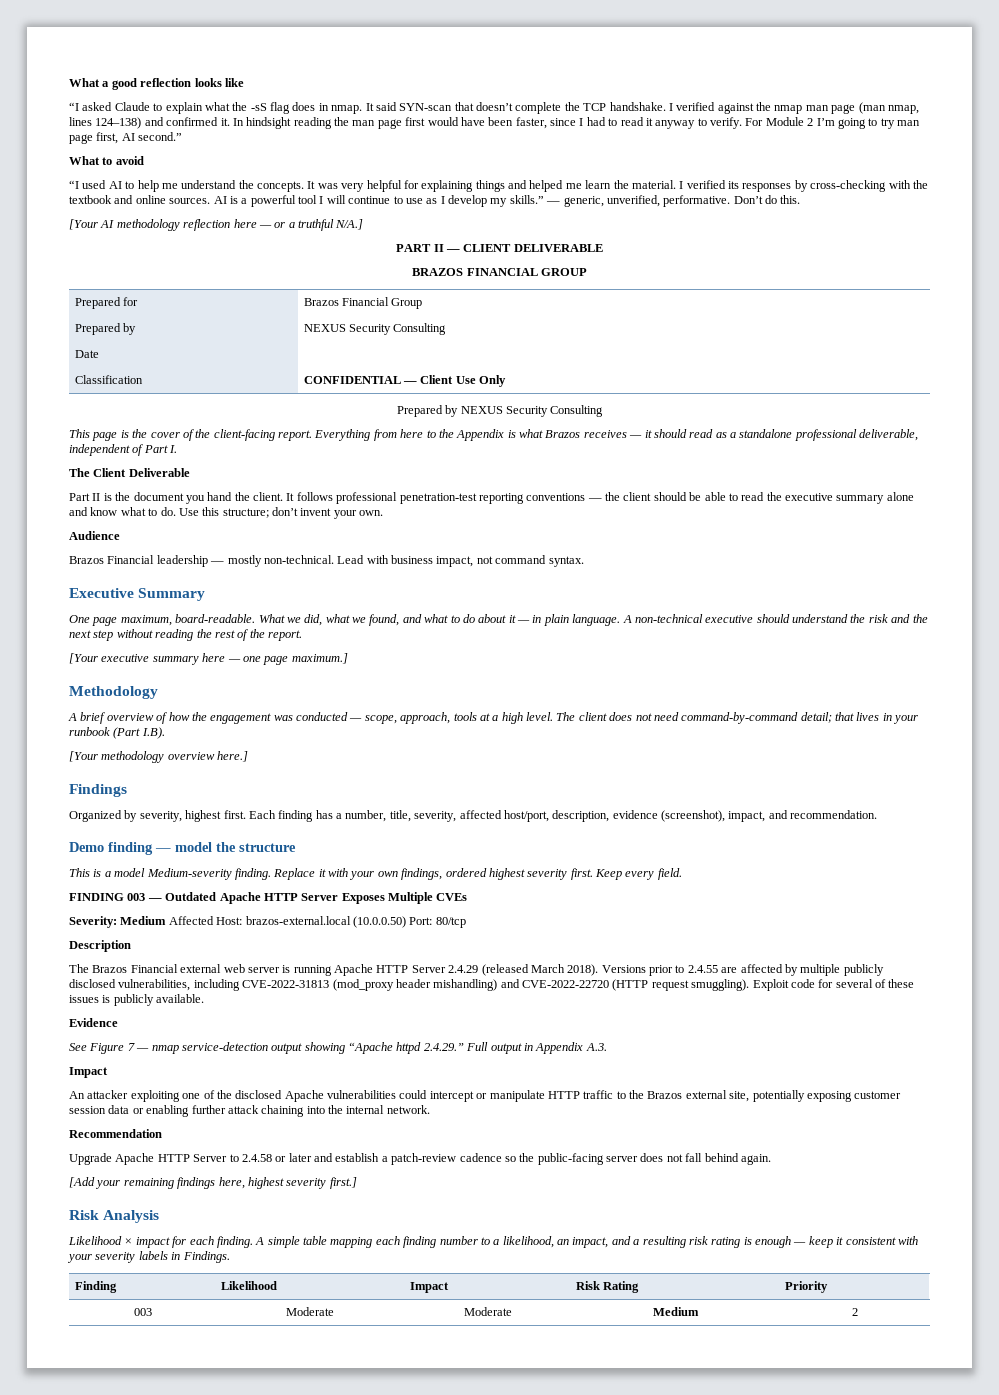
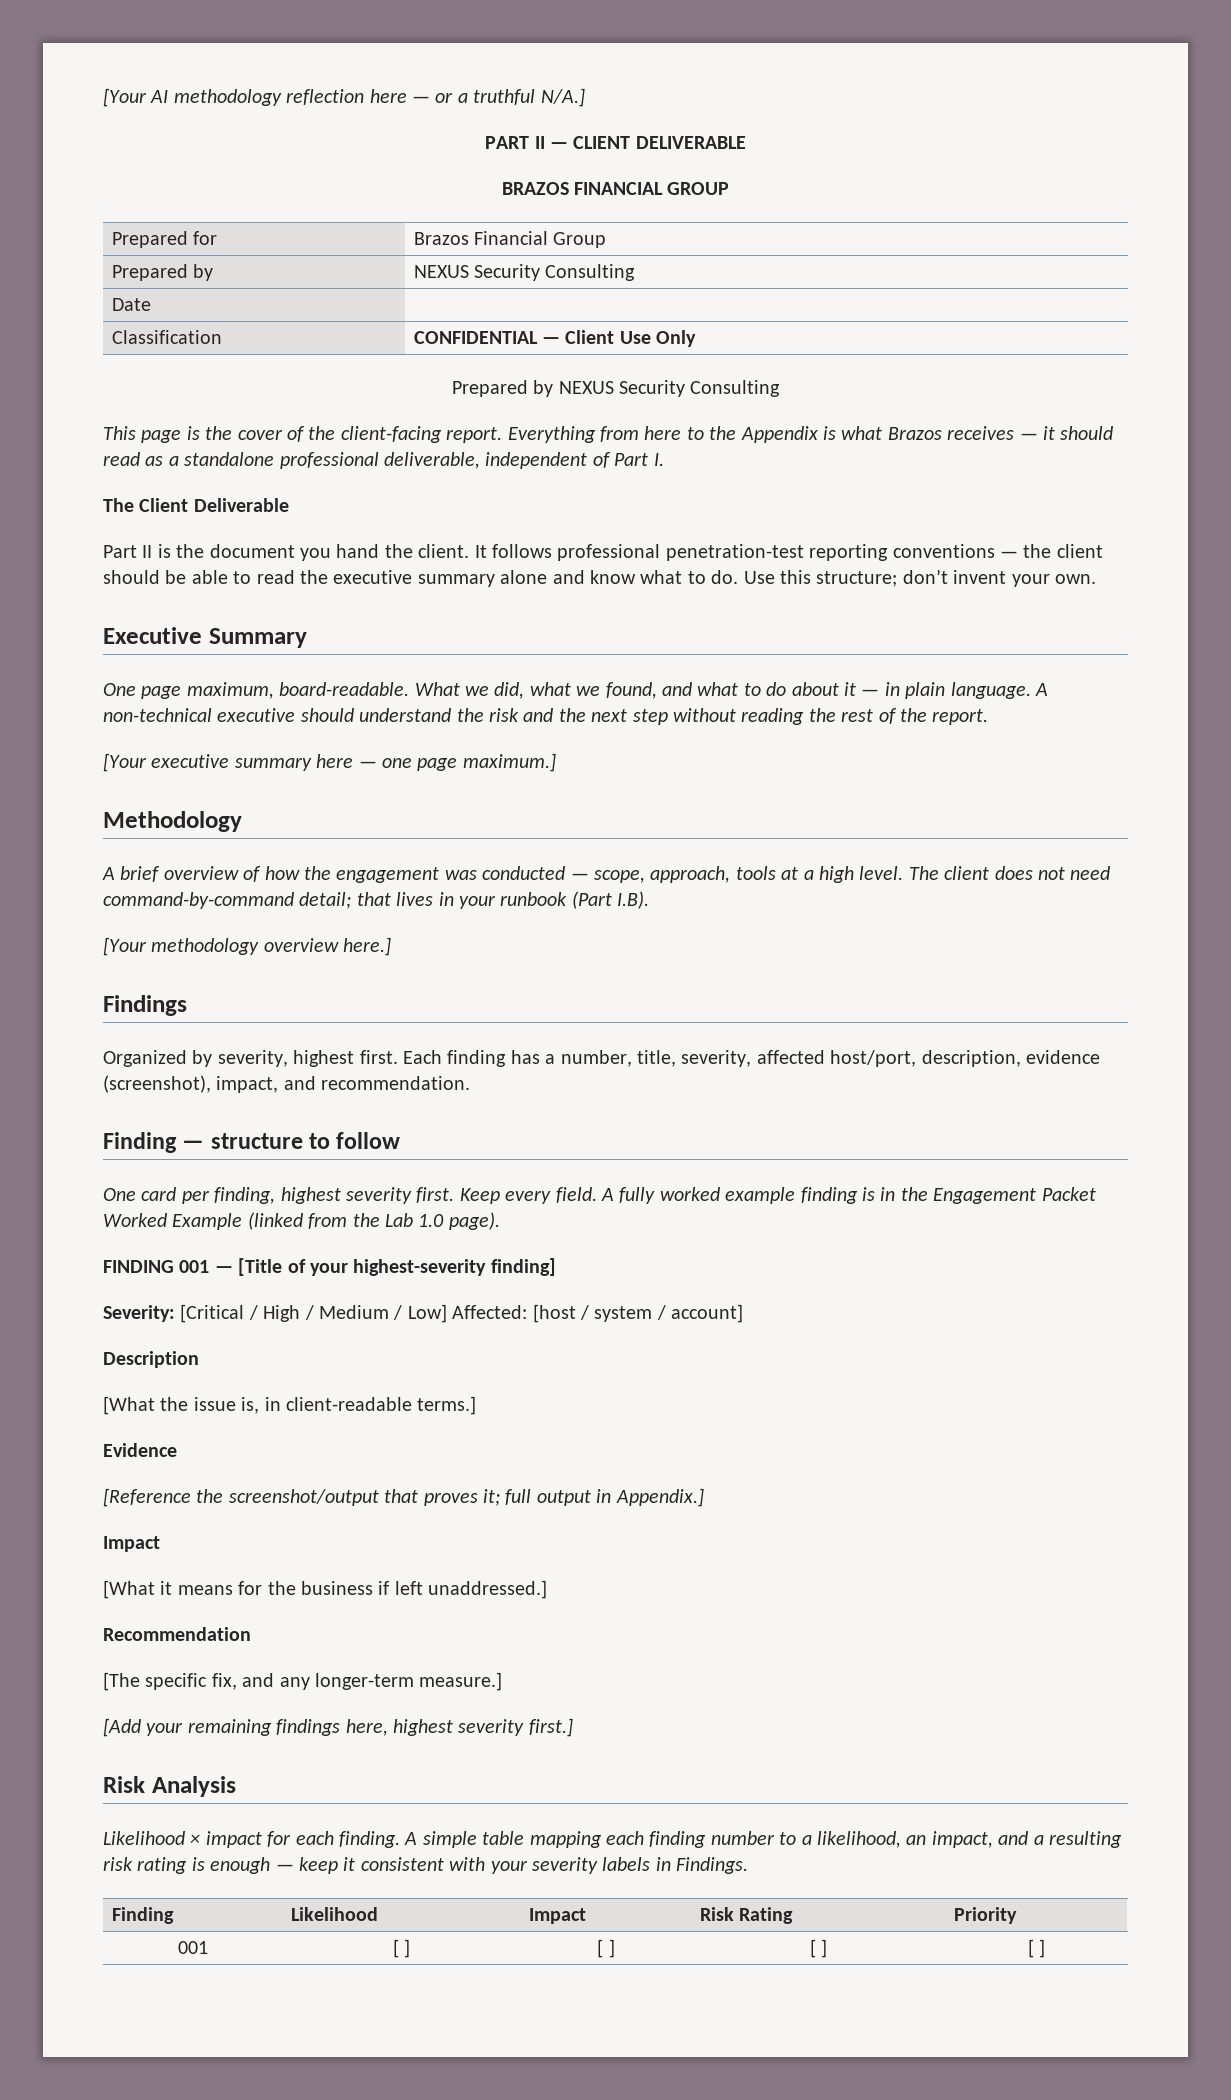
[69,78,244,90] [69,102,919,114] [69,117,920,129] [69,132,183,144] [69,156,144,165] [69,180,928,192] [69,195,801,207] What a good reflection looks like // “I asked Claude to explain what the -sS flag does in nmap. It said SYN-scan that doesn’t complete the TCP handshake. I verified against the nmap man page (man nmap, lines 124–138) and confirmed it. In hindsight reading the man page first would have been faster, since I had to read it anyway to verify. For Module 2 I’m going to try man page first, AI second.” // What to avoid // “I used AI to help me understand the concepts. It was very helpful for explaining things and helped me learn the material. I verified its responses by cross-checking with the textbook and online sources. AI is a powerful tool I will continue to use as I develop my skills.” — generic, unverified, performative. Don’t do this. // -> (103, 97) none
[69,531,120,540] [69,555,584,567] // Audience // Brazos Financial leadership — mostly non-technical. Lead with business impact, not command syntax. -> (1096, 579) none
[69,842,296,855] [69,868,487,880] Demo finding — model the structure // This is a model Medium-severity finding. Replace it with your own findings, ordered -> [103,1132,401,1153] [103,1187,276,1204] Finding — structure to follow // One card per finding,
[69,892,468,904] [69,916,466,928] [69,940,131,952] [69,964,884,976] [69,979,915,991] [69,994,205,1006] [69,1018,118,1027] [69,1042,607,1054] [69,1067,108,1078] [69,1090,902,1102] [69,1105,430,1117] [69,1129,162,1138] [69,1153,771,1165] // FINDING 003 — Outdated Apache HTTP Server Exposes Multiple CVEs // Severity: Medium Affected Host: brazos-external.local (10.0.0.50) Port: 80/tcp // Description // The Brazos Financial external web server is running Apache HTTP Server 2.4.29 (released March 2018). Versions prior to 2.4.55 are affected by multiple publicly disclosed vulnerabilities, including CVE-2022-31813 (mod_proxy header mishandling) and CVE-2022-22720 (HTTP request smuggling). Exploit code for several of these issues is publicly available. // Evidence // See Figure 7 — nmap service-detection output showing “Apache httpd 2.4.29.” Full output in Appendix A.3. // Impact // An attacker exploiting one of the disclosed Apache vulnerabilities could intercept or manipulate HTTP traffic to the Brazos external site, potentially exposing customer session data or enabling further attack chaining into the internal network. // Recommendation // Upgrade Apache HTTP Server to 2.4.58 or later and establish a patch-review cadence so the public-facing server does not fall behind again. -> [600,1187,1096,1204] [103,1212,500,1230] [103,1258,556,1276] [103,1304,744,1323] [103,1351,199,1368] [103,1396,477,1415] [103,1443,177,1457] [103,1488,704,1507] [103,1536,160,1552] [103,1580,548,1599] [103,1627,251,1641] [103,1672,503,1691] A fully worked example finding is in the Engagement Packet Worked Example (linked from the Lab 1.0 page). // FINDING 001 — [Title of your highest-severity finding] // Severity: [Critical / High / Medium / Low] Affected: [host / system / account] // Description // [What the issue is, in client-readable terms.] // Evidence // [Reference the screenshot/output that proves it; full output in Appendix.] // Impact // [What it means for the business if left unaddressed.] // Recommendation // [The specific fix, and any longer-term measure.]
[133,1308,152,1316] [286,1307,334,1316] [463,1307,512,1316] [652,1307,699,1316] [851,1308,858,1316] 003 | Moderate | Moderate | Medium | 2 -> [178,1941,208,1954] [392,1939,411,1958] [597,1939,615,1958] [809,1939,828,1958] [1027,1939,1046,1958] 001 | [ ] | [ ] | [ ] | [ ]

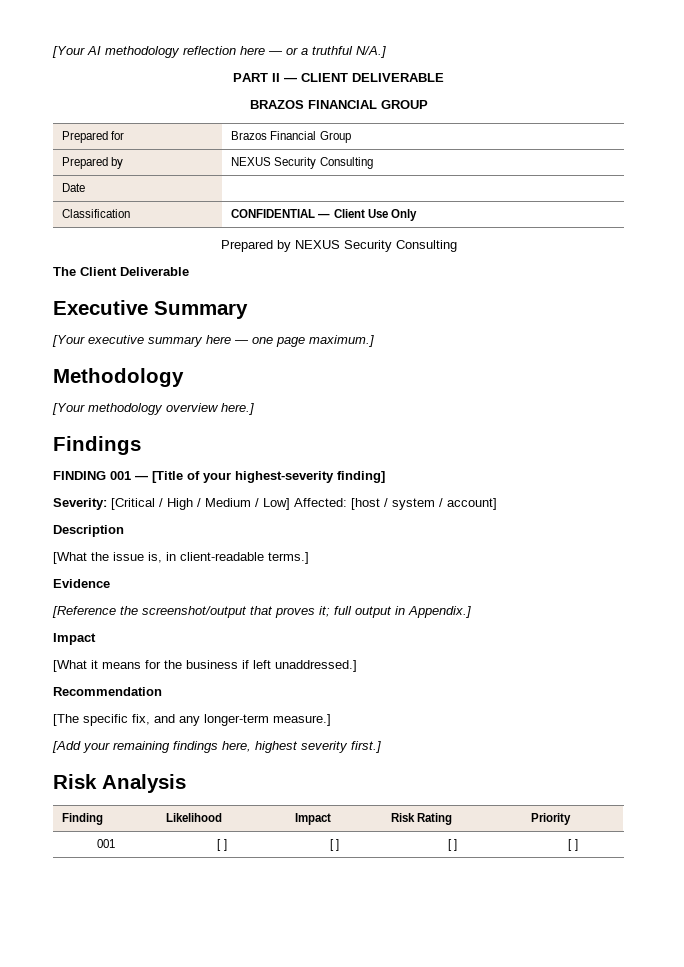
[103,426,1114,443] [103,452,664,469] [103,498,289,512] [103,544,1103,561] [103,569,1096,587] [103,627,307,648] [103,682,1048,699] [103,708,989,725] This page is the cover of the client-facing report. Everything from here to the Appendix is what Brazos receives — it should read as a standalone professional deliverable, independent of Part I. // The Client Deliverable // Part II is the document you hand the client. It follows professional penetration-test reporting conventions — the client should be able to read the executive summary alone and know what to do. Use this structure; don’t invent your own. // Executive Summary // One page maximum, board-readable. What we did, what we found, and what to do about it — in plain language. A non-technical executive should understand the risk and the next step without reading the rest of the report. -> [53,267,189,276] [53,300,248,319] The Client Deliverable // Executive Summary
[102,866,1111,883] [103,891,650,909] // A brief overview of how the engagement was conducted — scope, approach, tools at a high level. The client does not need command-by-command detail; that lives in your runbook (Part I.B). -> (184, 377) none
[103,1050,1100,1067] [103,1075,471,1093] [103,1132,401,1153] [103,1187,1096,1204] [103,1212,500,1230] // Organized by severity, highest first. Each finding has a number, title, severity, affected host/port, description, evidence (screenshot), impact, and recommendation. // Finding — structure to follow // One card per finding, highest severity first. Keep every field. A fully worked example finding is in the Engagement Packet Worked Example (linked from the Lab 1.0 page). -> (141, 445) none
[103,1831,1122,1848] [103,1857,749,1874] // Likelihood × impact for each finding. A simple table mapping each finding number to a likelihood, an impact, and a resulting risk rating is enough — keep it consistent with your severity labels in Findings. -> (186, 783) none

